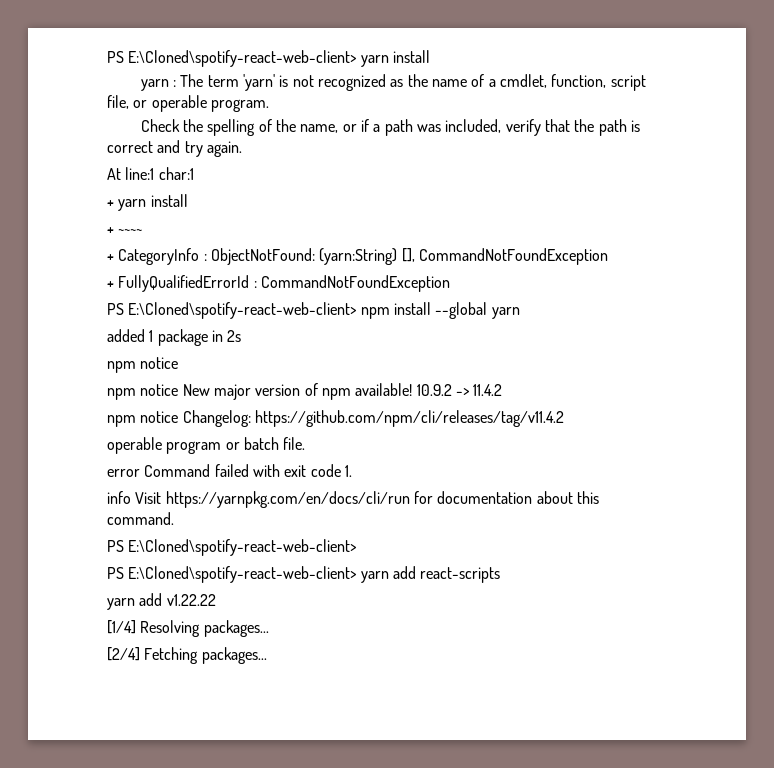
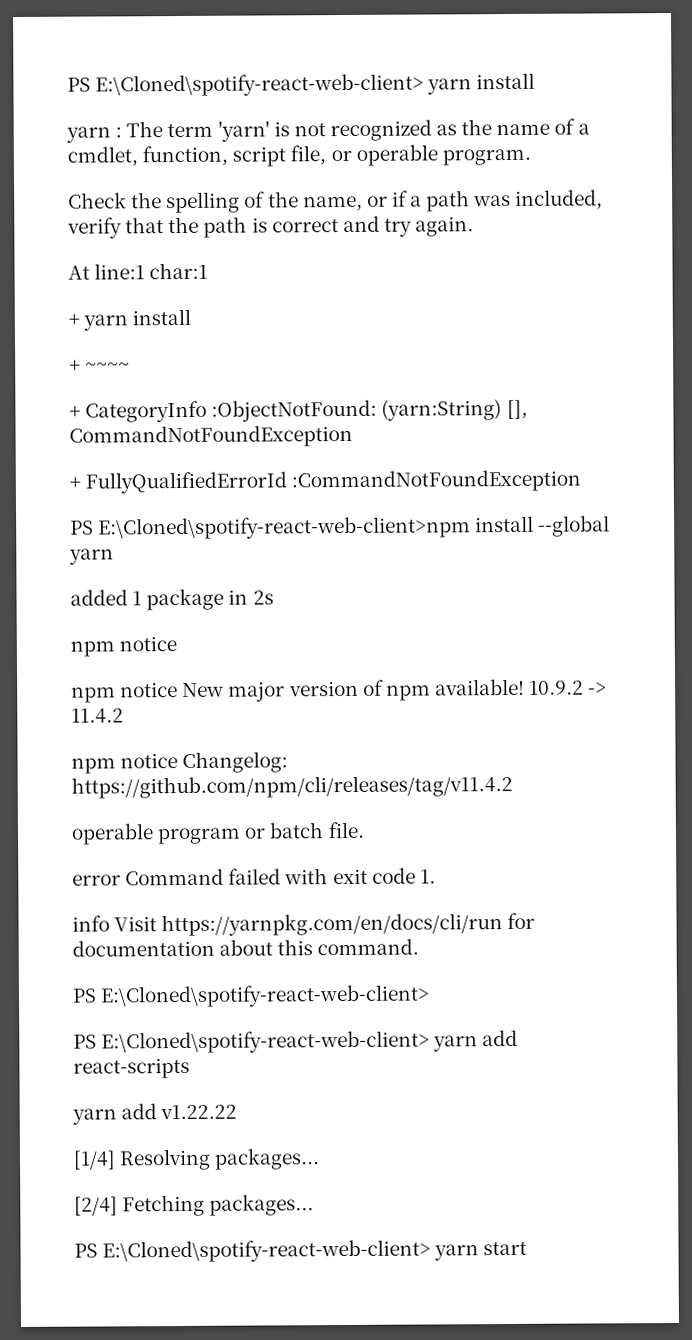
[203,248,315,265] : ObjectNotFound: -> [211,399,378,422] :ObjectNotFound:
[253,275,450,292] [107,302,390,319] : CommandNotFoundException // PS E:\Cloned\spotify-react-web-client> npm -> [291,469,582,493] [70,516,472,540] :CommandNotFoundException // PS E:\Cloned\spotify-react-web-client>npm
(267, 655) none -> [74,1239,528,1263] // PS E:\Cloned\spotify-react-web-client> yarn start

